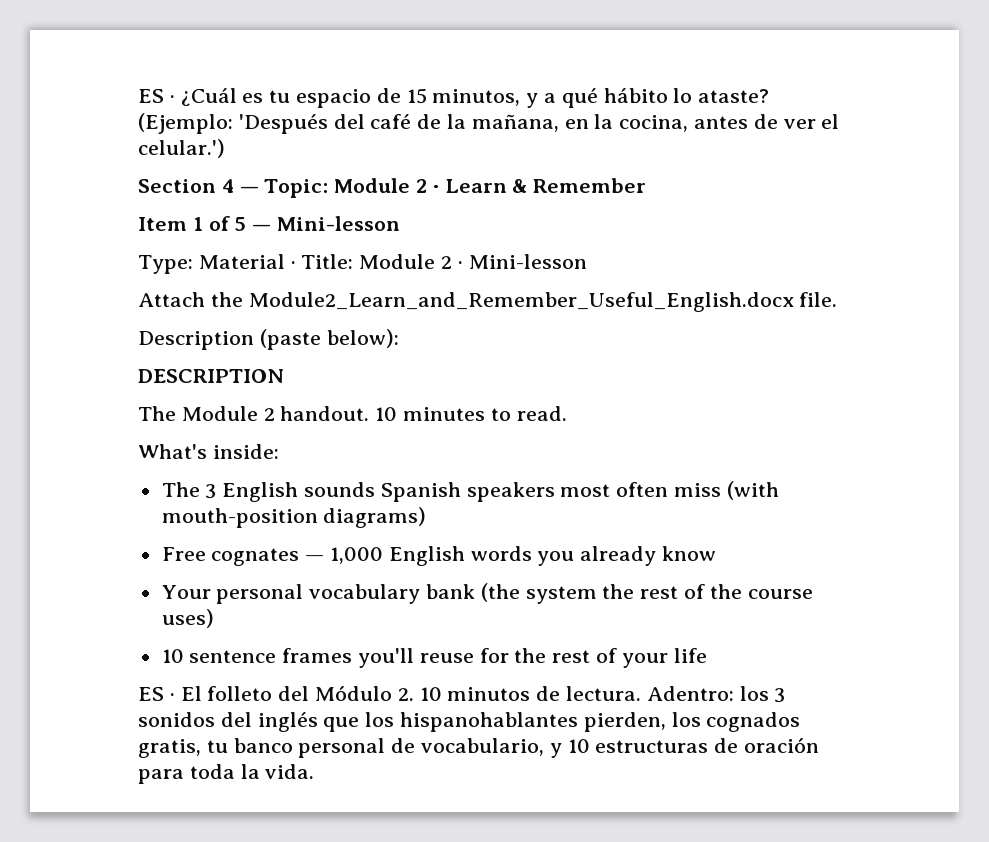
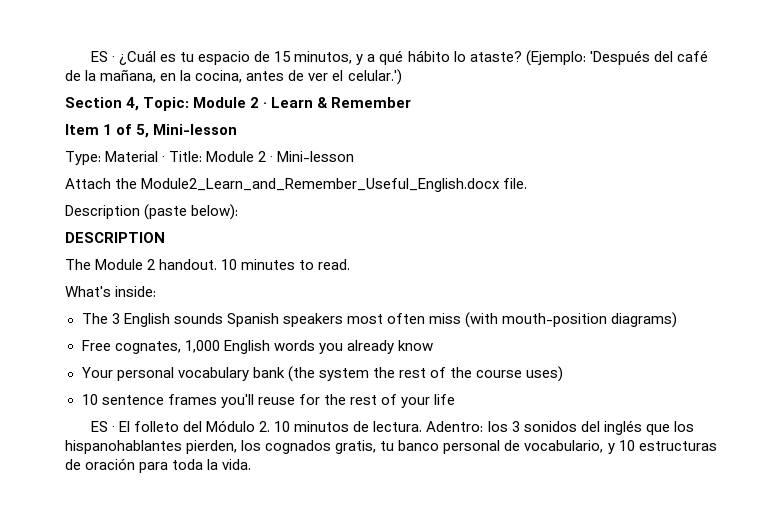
[221,179,259,193] 4 — -> [126,97,140,111] 4,
[234,217,272,231] 5 — -> [136,124,150,138] 5,
[211,548,325,566] cognates — -> [114,341,181,354] cognates,

